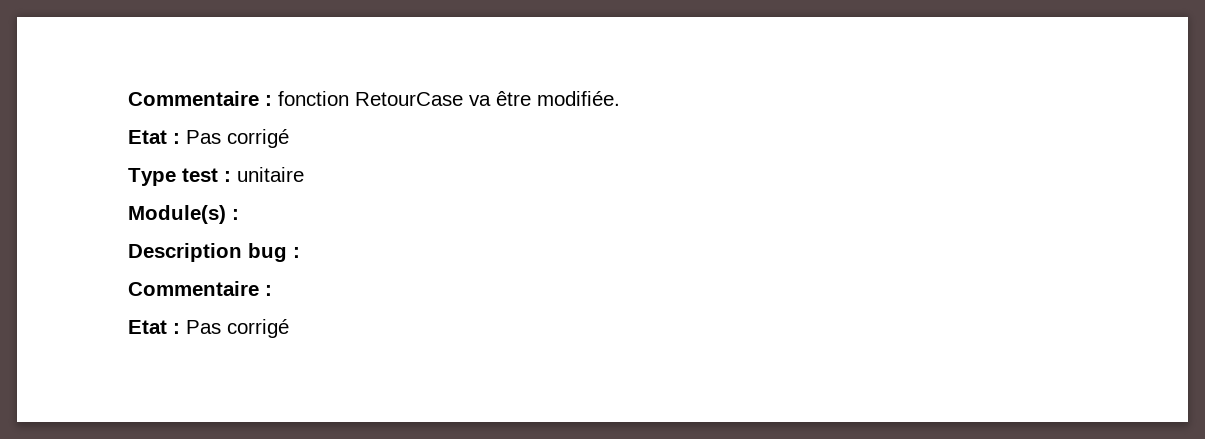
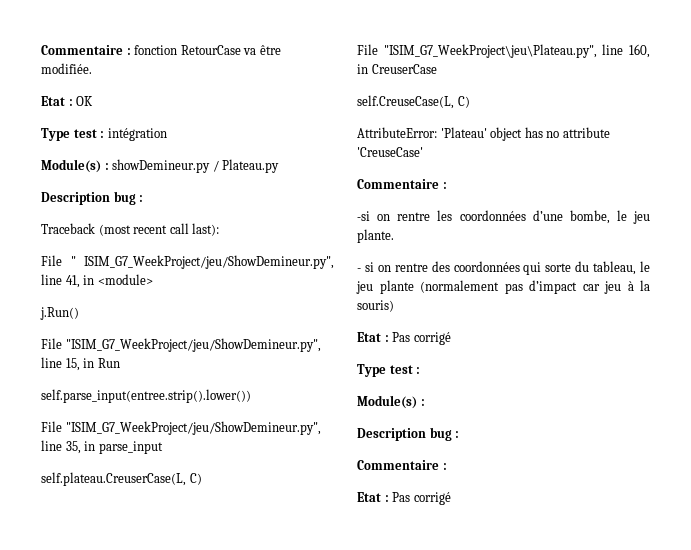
(620, 98) none -> [41,96,94,106] [41,128,167,141] [41,159,280,173] [41,191,144,205] [41,223,220,236] [41,255,334,269] [41,274,153,288] [40,307,79,320] [41,338,321,352] [41,357,120,371] [41,389,251,403] [41,421,321,435] [41,440,163,454] [41,472,202,486] [357,44,650,58] [357,64,437,74] [357,95,470,109] [357,127,610,141] [357,147,423,157] [357,179,447,189] [357,210,650,224] [357,229,394,243] [357,261,650,275] [356,280,650,294] [357,300,394,312] // Etat : OK // Type test : intégration // Module(s) : showDemineur.py / Plateau.py // Description bug : // Traceback (most recent call last): // File " ISIM_G7_WeekProject/jeu/ShowDemineur.py", line 41, in <module> // j.Run() // File "ISIM_G7_WeekProject/jeu/ShowDemineur.py", line 15, in Run // self.parse_input(entree.strip().lower()) // File "ISIM_G7_WeekProject/jeu/ShowDemineur.py", line 35, in parse_input // self.plateau.CreuserCase(L, C) // File "ISIM_G7_WeekProject\jeu\Plateau.py", line 160, in CreuserCase // self.CreuseCase(L, C) // AttributeError: 'Plateau' object has no attribute 'CreuseCase' // Commentaire : // -si on rentre les coordonnées d’une bombe, le jeu plante. // - si on rentre des coordonnées qui sorte du tableau, le jeu plante (normalement pas d’impact car jeu à la souris)
[237,167,304,182] unitaire -> (421, 370) none

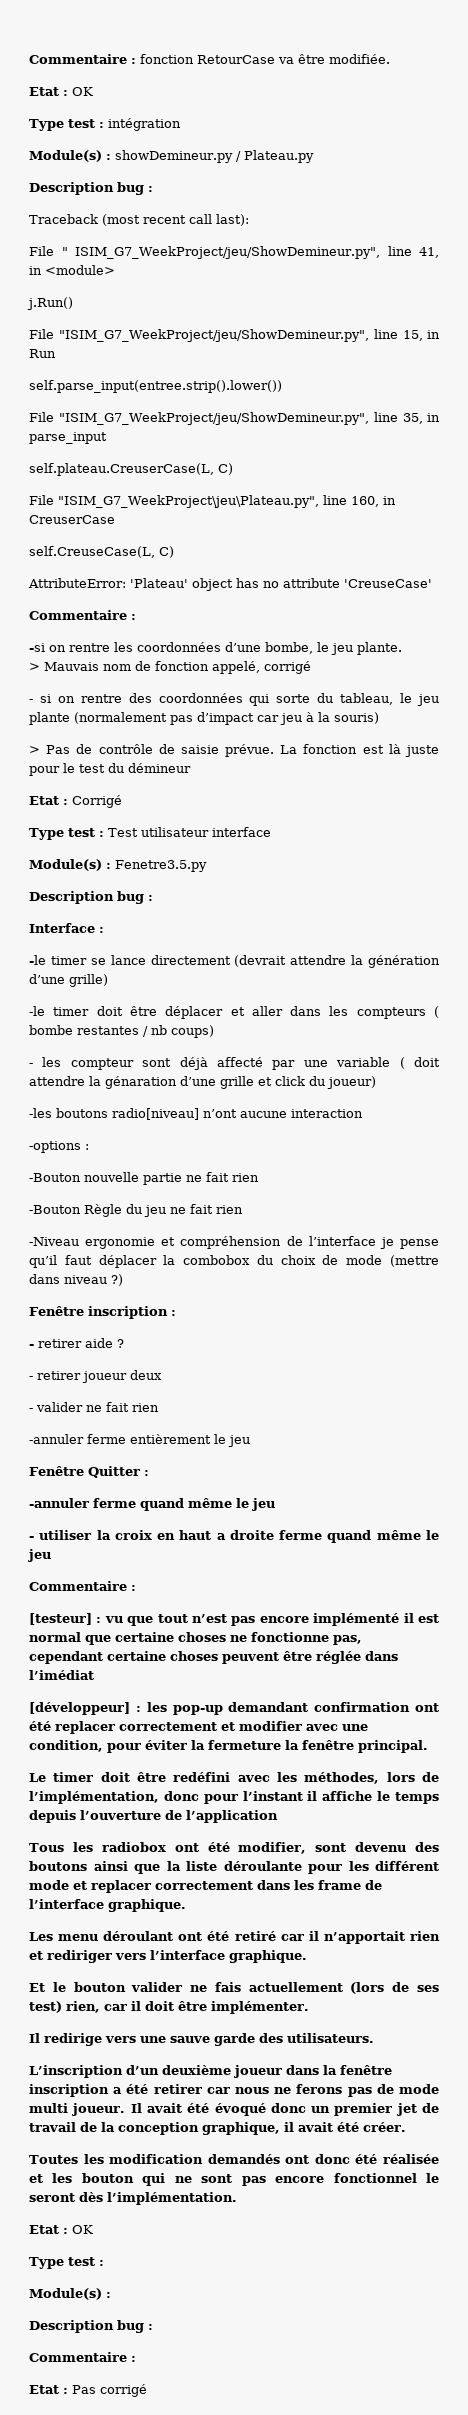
(394, 236) none -> [29,661,311,674] // > Mauvais nom de fonction appelé, corrigé
[357,332,451,345] Etat : Pas corrigé -> [29,744,439,757] [29,763,191,776] [29,795,122,808] [29,827,271,840] [29,859,207,872] [29,891,153,904] [29,923,104,933] [29,955,440,968] [29,974,108,987] [29,1006,440,1019] [29,1025,214,1038] [29,1057,440,1070] [29,1076,376,1089] [29,1108,363,1120] [29,1141,89,1153] [29,1172,259,1185] [29,1204,243,1217] [29,1236,440,1249] [29,1255,439,1268] [29,1274,123,1286] [29,1306,176,1319] [29,1338,124,1348] [29,1370,162,1383] [29,1402,159,1412] [29,1434,250,1447] [29,1466,149,1478] [29,1498,275,1511] [29,1530,439,1543] [28,1549,51,1562] [29,1581,136,1591] [29,1613,439,1626] [29,1632,362,1645] [29,1651,398,1664] [29,1670,94,1680] [29,1702,439,1715] [29,1721,368,1734] [29,1740,428,1753] [29,1772,439,1784] [29,1791,439,1804] [29,1810,278,1823] [29,1842,439,1854] [29,1861,439,1874] [29,1880,382,1893] [29,1899,186,1912] [29,1931,440,1944] [29,1950,307,1963] [29,1982,439,1994] [29,2001,309,2014] [29,2033,374,2046] [29,2065,392,2078] [29,2084,439,2097] [29,2103,439,2116] [29,2122,406,2135] [29,2154,440,2164] [29,2173,440,2186] [29,2192,237,2205] [29,2225,93,2234] > Pas de contrôle de saisie prévue. La fonction est là juste pour le test du démineur // Etat : Corrigé // Type test : Test utilisateur interface // Module(s) : Fenetre3.5.py // Description bug : // Interface : // -le timer se lance directement (devrait attendre la génération d’une grille) // -le timer doit être déplacer et aller dans les compteurs ( bombe restantes / nb coups) // - les compteur sont déjà affecté par une variable ( doit attendre la génaration d’une grille et click du joueur) // -les boutons radio[niveau] n’ont aucune interaction // -options : // -Bouton nouvelle partie ne fait rien // -Bouton Règle du jeu ne fait rien // -Niveau ergonomie et compréhension de l’interface je pense qu’il faut déplacer la combobox du choix de mode (mettre dans niveau ?) // Fenêtre inscription : // - retirer aide ? // - retirer joueur deux // - valider ne fait rien // -annuler ferme entièrement le jeu // Fenêtre Quitter : // -annuler ferme quand même le jeu // - utiliser la croix en haut a droite ferme quand même le jeu // Commentaire : // [testeur] : vu que tout n’est pas encore implémenté il est normal que certaine choses ne fonctionne pas, cependant certaine choses peuvent être réglée dans l’imédiat // [développeur] : les pop-up demandant confirmation ont été replacer correctement et modifier avec une condition, pour éviter la fermeture la fenêtre principal. // Le timer doit être redéfini avec les méthodes, lors de l’implémentation, donc pour l’instant il affiche le temps depuis l’ouverture de l’application // Tous les radiobox ont été modifier, sont devenu des boutons ainsi que la liste déroulante pour les différent mode et replacer correctement dans les frame de l’interface graphique. // Les menu déroulant ont été retiré car il n’apportait rien et rediriger vers l’interface graphique. // Et le bouton valider ne fais actuellement (lors de ses test) rien, car il doit être implémenter. // Il redirige vers une sauve garde des utilisateurs. // L’inscription d’un deuxième joueur dans la fenêtre inscription a été retirer car nous ne ferons pas de mode multi joueur. Il avait été évoqué donc un premier jet de travail de la conception graphique, il avait été créer. // Toutes les modification demandés ont donc été réalisée et les bouton qui ne sont pas encore fonctionnel le seront dès l’implémentation. // Etat : OK

